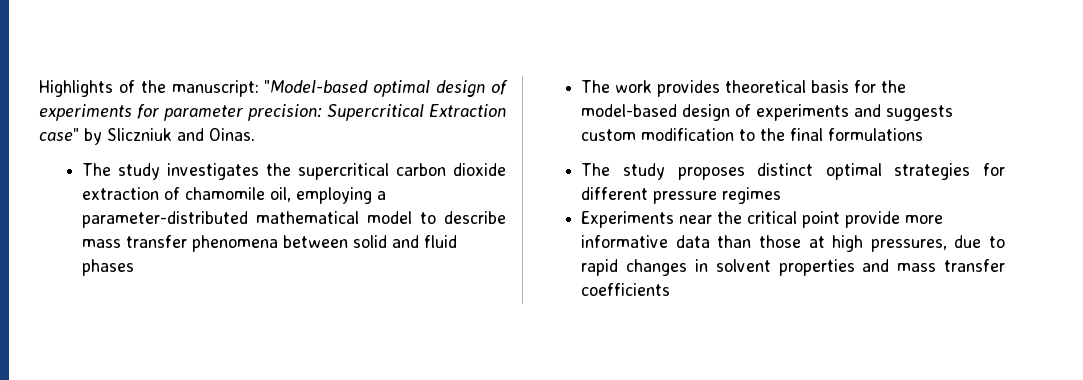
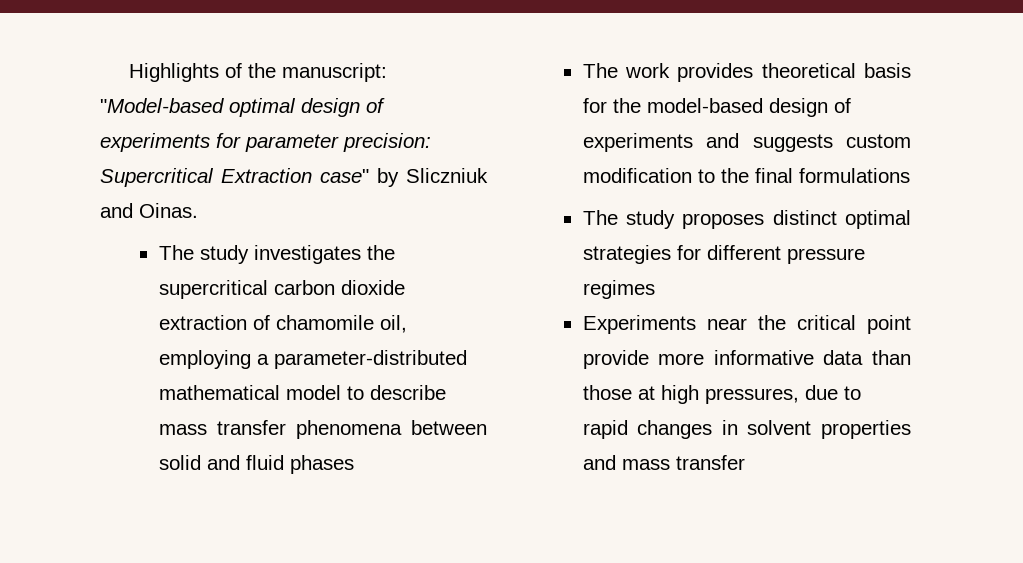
[581,283,671,296] coefficients -> (745, 462) none

